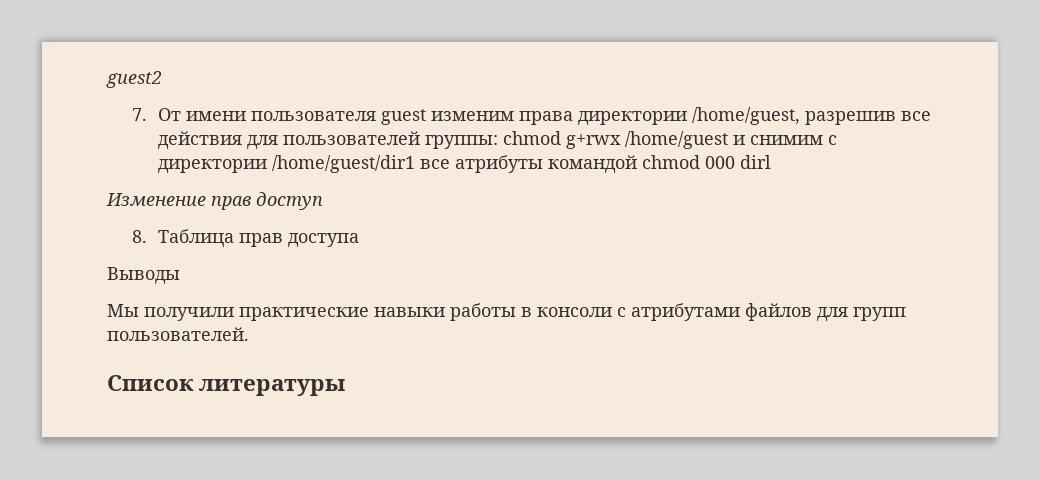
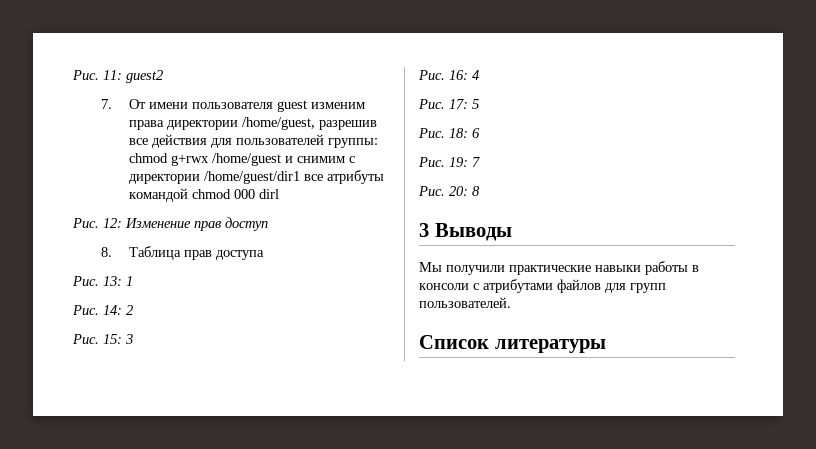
(106, 79) none -> [72,70,122,80] Рис. 11:
(771, 162) none -> [72,218,122,228] Рис. 12:
(359, 240) none -> [72,276,133,286] [72,305,133,315] [72,334,133,344] [418,70,479,80] [418,99,479,109] [418,128,480,138] [418,157,480,167] [418,186,480,196] [419,223,429,237] Рис. 13: 1 // Рис. 14: 2 // Рис. 15: 3 // Рис. 16: 4 // Рис. 17: 5 // Рис. 18: 6 // Рис. 19: 7 // Рис. 20: 8 // 3

